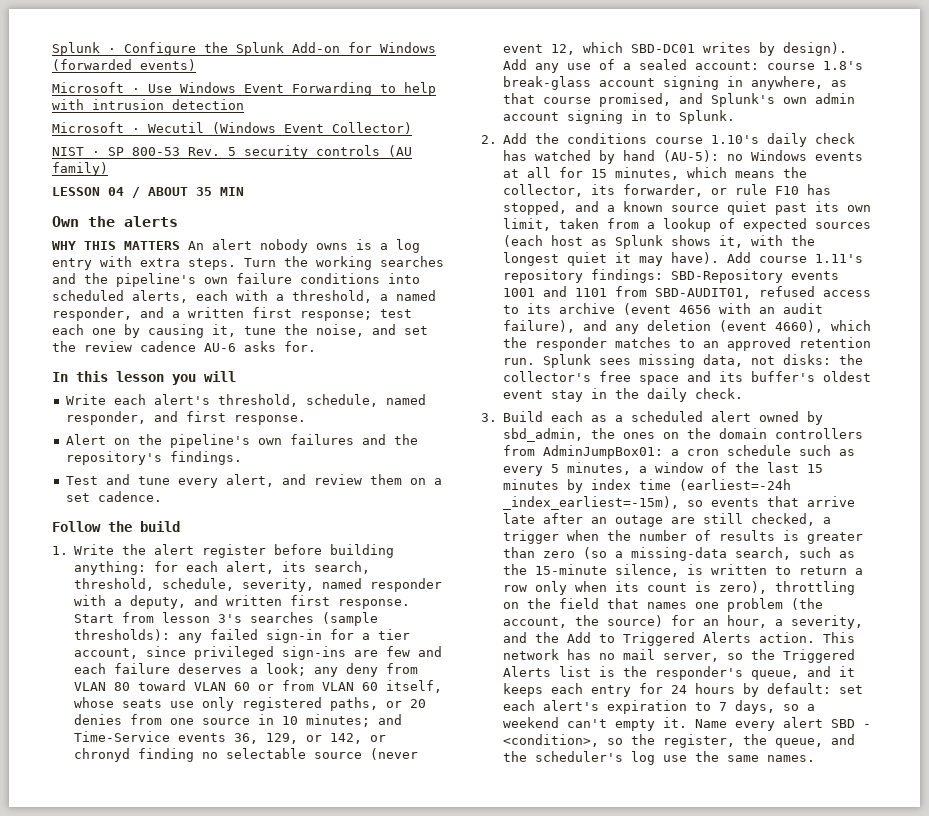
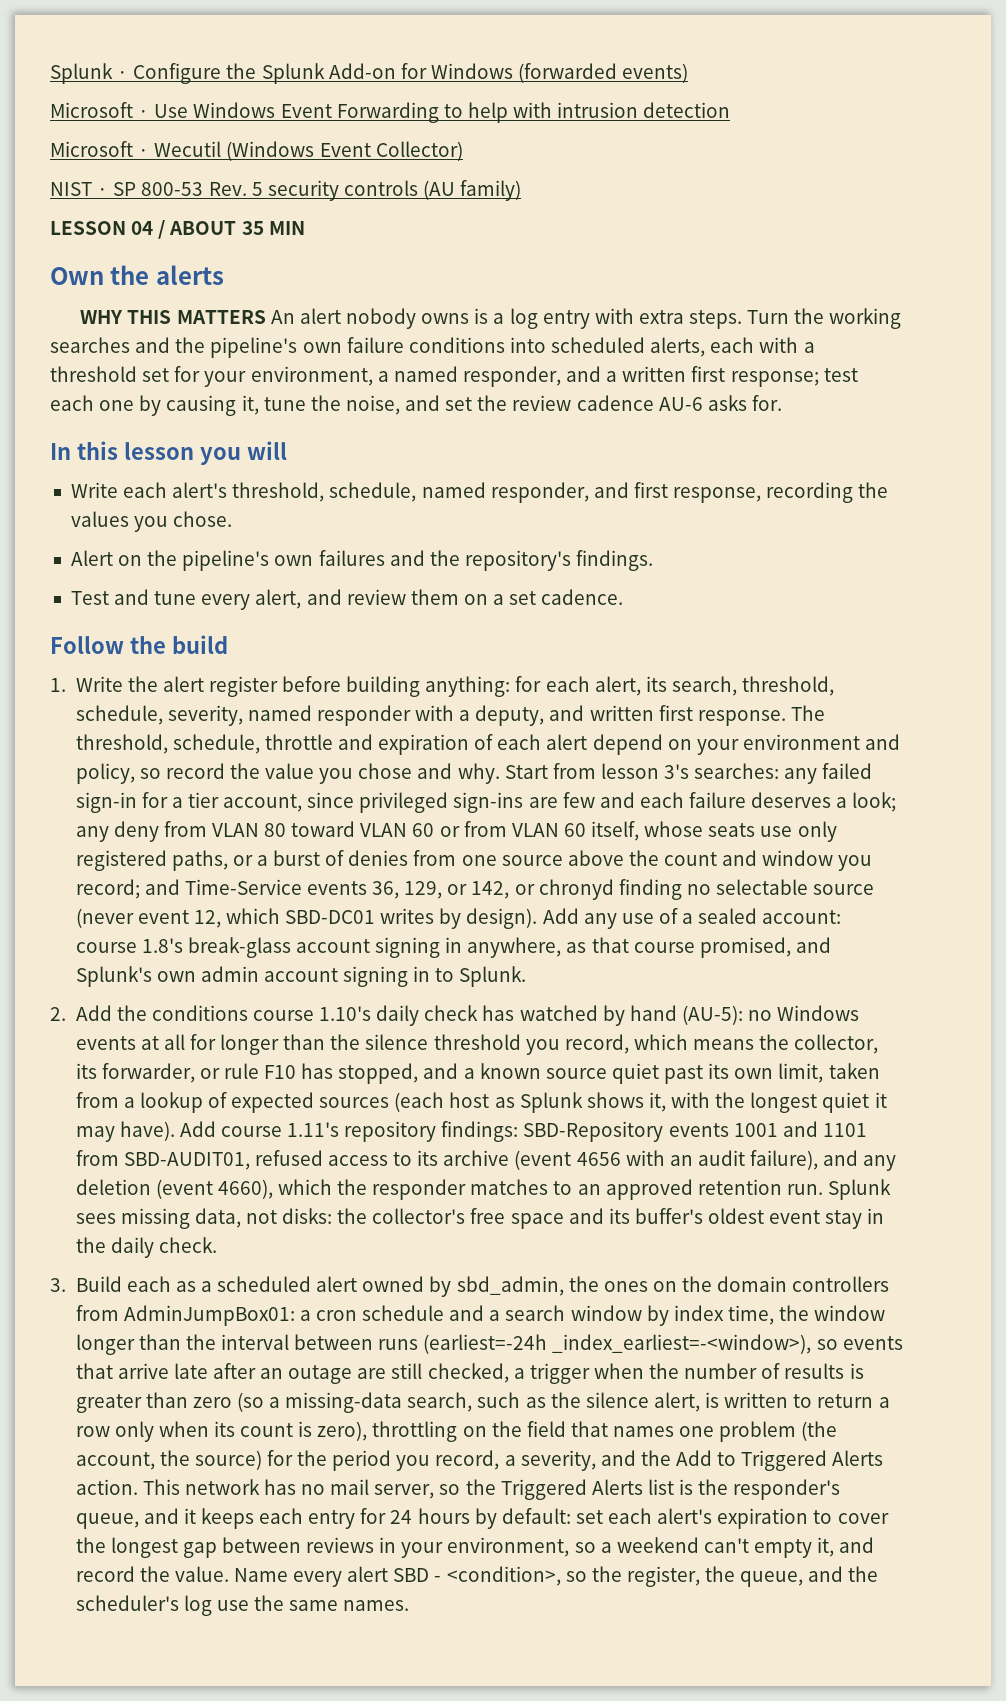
[292,290,372,303] threshold, -> [50,366,373,387] threshold set for your environment,
[233,415,306,425] response. -> [673,482,889,503] [70,511,233,532] response, recording the values you chose.
(411, 604) none -> [790,705,825,721] [75,734,901,755] [75,763,500,784] The threshold, schedule, throttle and expiration of each alert depend on your environment and policy, so record the value you chose and why.
[250,612,379,626] [74,629,171,641] searches (sample thresholds): -> [694,763,780,779] searches:
[410,699,427,708] 20 -> [256,850,345,866] a burst of
[258,714,371,727] in 10 minutes; -> [567,850,873,871] [75,879,140,899] above the count and window you record;
[591,167,680,180] 15 minutes, -> [220,1034,629,1055] longer than the silence threshold you record,
[799,445,856,456] [503,462,824,476] [503,479,792,493] [503,496,680,510] such as every 5 minutes, a window of the last 15 minutes by index time (earliest=-24h _index_earliest=-15m), -> [449,1305,886,1326] [75,1334,812,1355] and a search window by index time, the window longer than the interval between runs (earliest=-24h _index_earliest=-<window>),
[535,564,680,577] 15-minute silence, -> [585,1392,700,1412] silence alert,
[703,615,768,628] an hour, -> [297,1450,500,1471] the period you record,
[719,700,776,714] 7 days, -> [837,1513,889,1524] [75,1537,570,1558] cover the longest gap between reviews in your environment,
[663,717,688,728] it. -> [817,1537,875,1557] [75,1566,229,1582] it, and record the value.

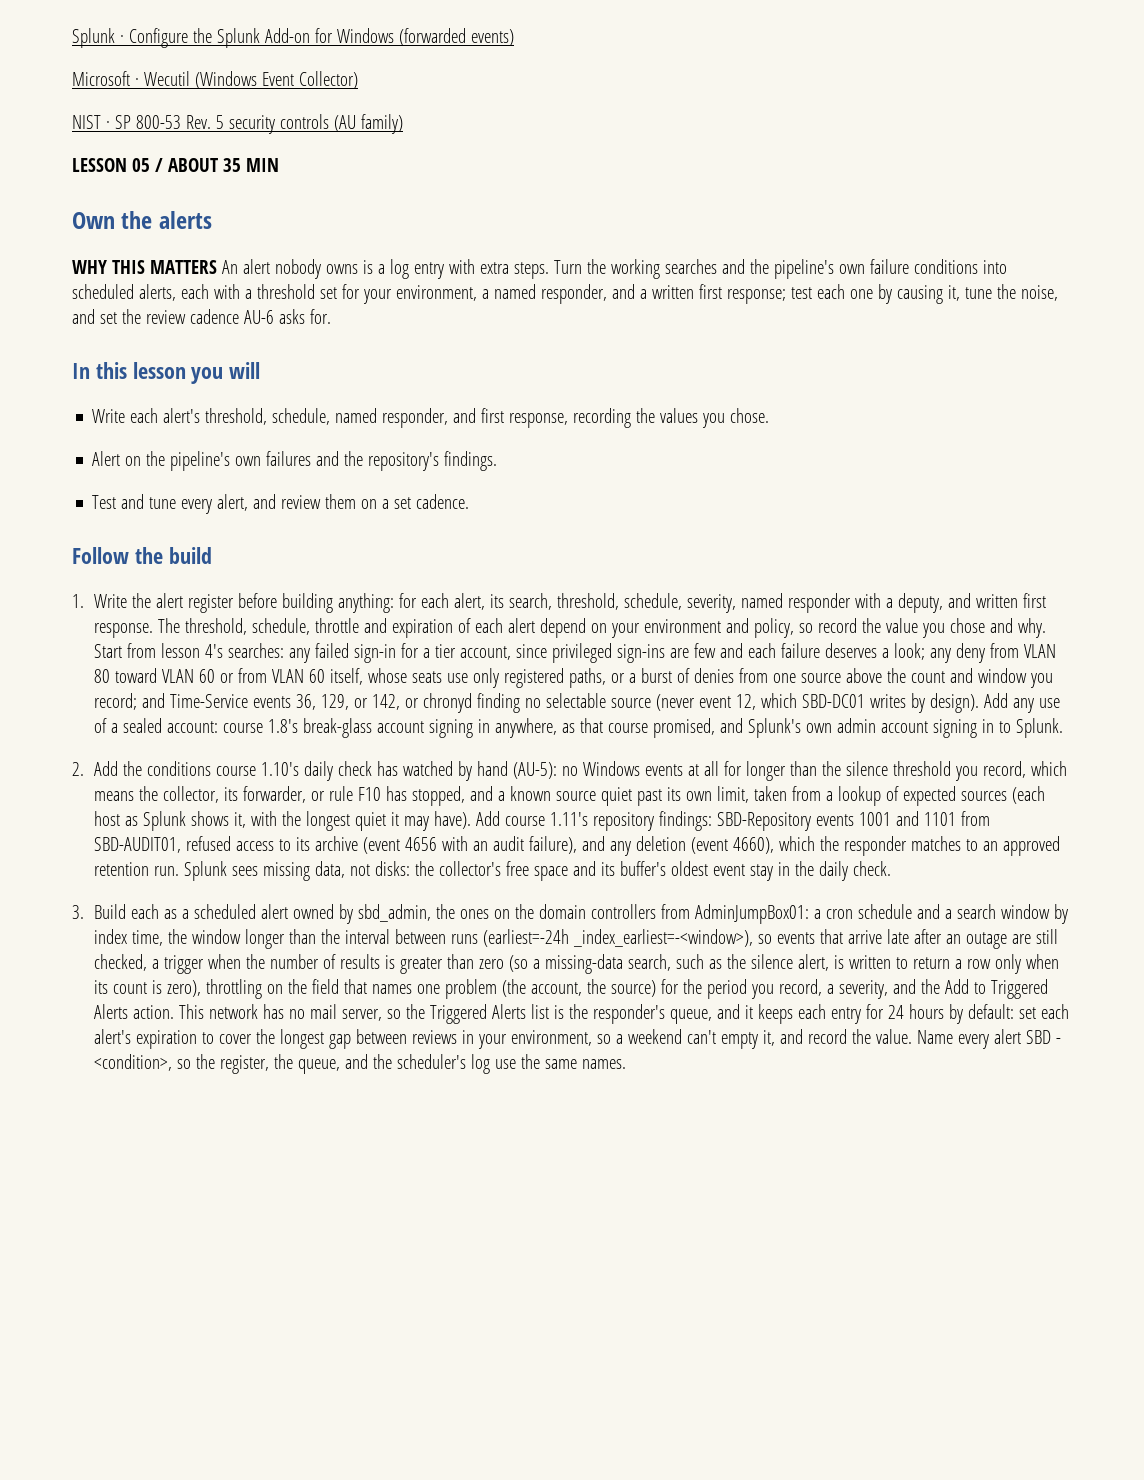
[50,102,731,123] // Microsoft · Use Windows Event Forwarding to help with intrusion detection -> (514, 37) none
[131,221,154,235] 04 -> [131,158,150,172] 05
[664,764,690,779] 3's -> [204,644,223,658] 4's

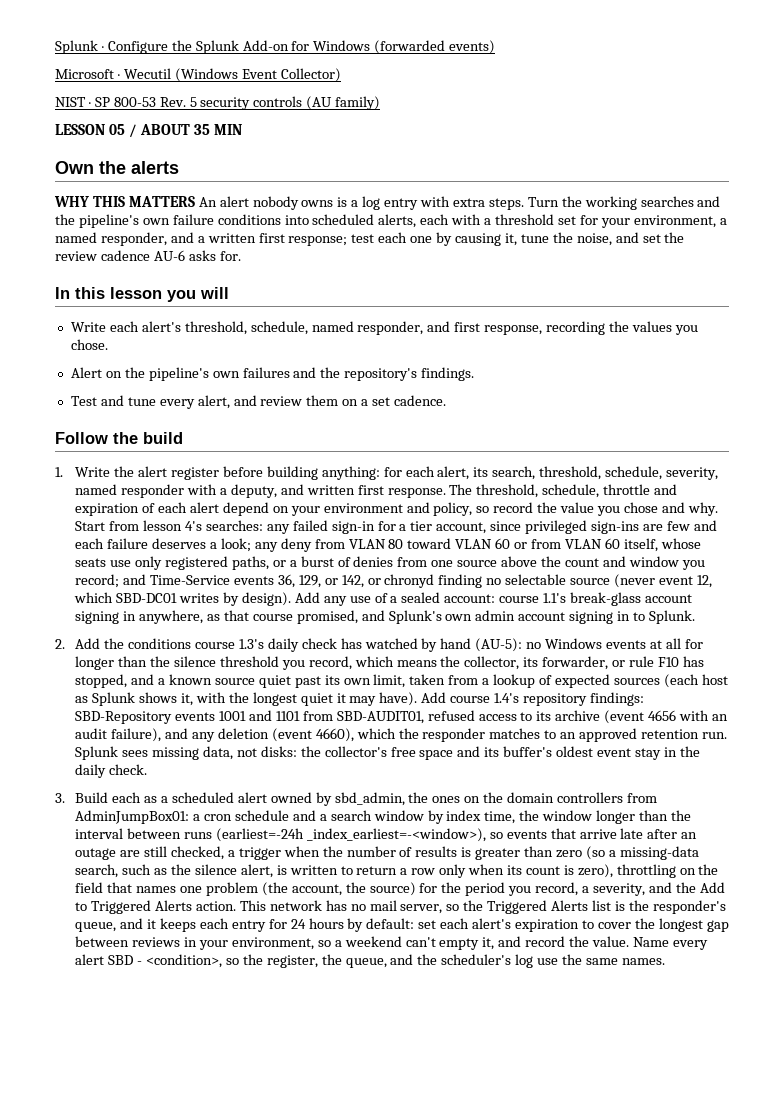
[267,719,298,733] 1.8's -> [543,593,567,603] 1.1's
[260,762,299,776] 1.10's -> [238,639,264,649] 1.3's
[549,812,588,826] 1.11's -> [494,693,520,703] 1.4's

